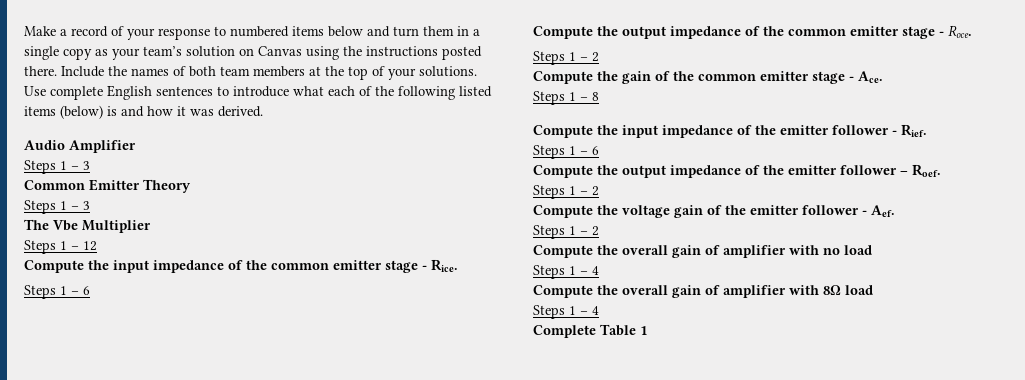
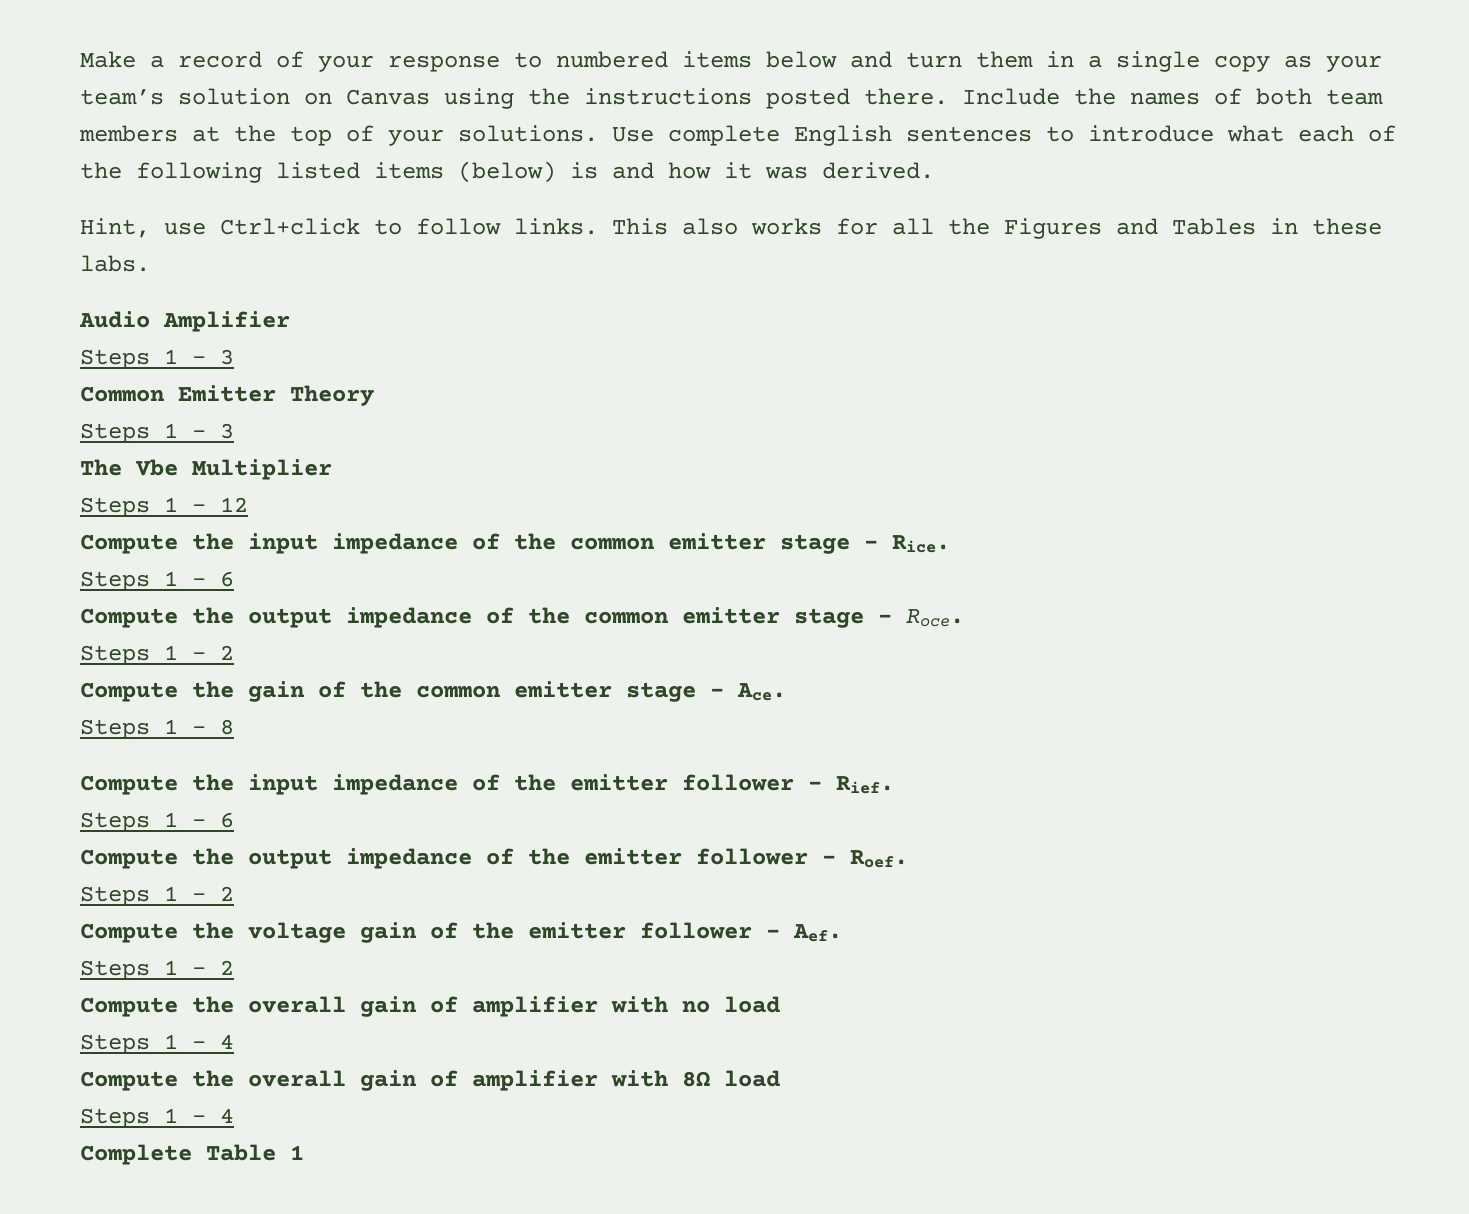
(263, 111) none -> [80,218,1382,239] [80,255,150,272] // Hint, use Ctrl+click to follow links. This also works for all the Figures and Tables in these labs.

